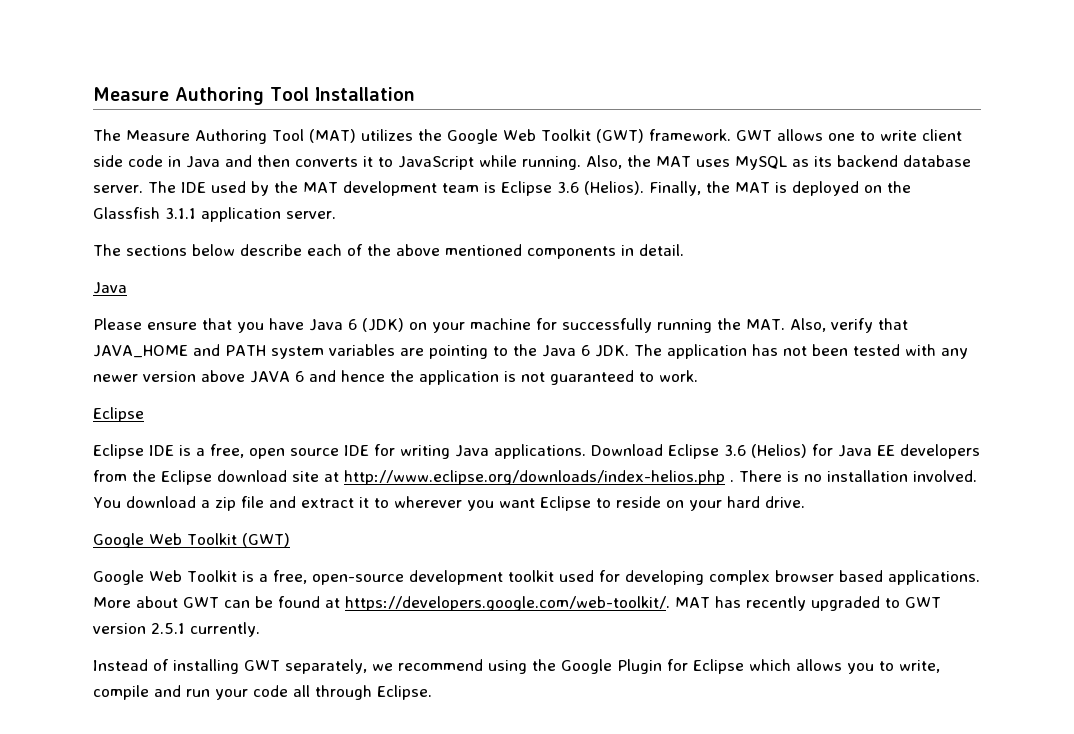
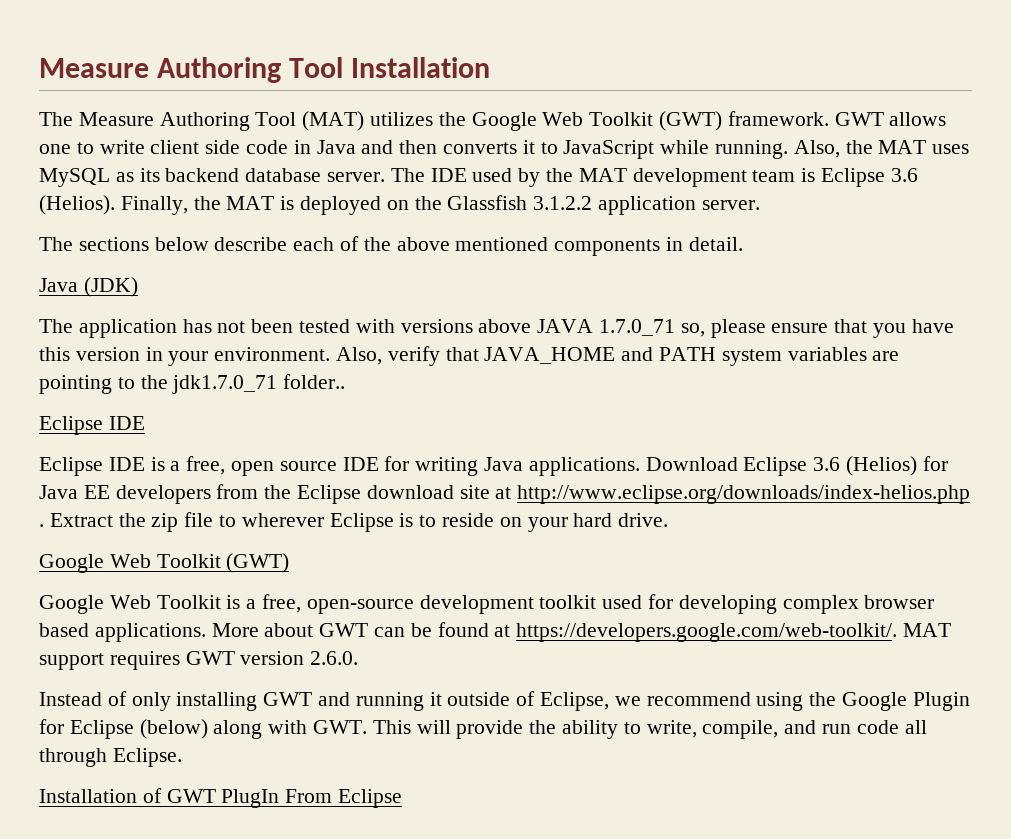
[165,208,196,219] 3.1.1 -> [533,196,593,210] 3.1.2.2
[93,318,785,333] // Please ensure that you have Java 6 (JDK) on your machine for successfully running the MAT. -> [83,277,138,297] [39,319,954,338] [39,347,331,366] (JDK) // The application has not been tested with versions above JAVA 1.7.0_71 so, please ensure that you have this version in your environment.
[541,344,968,359] [93,370,698,385] [93,407,144,422] Java 6 JDK. The application has not been tested with any newer version above JAVA 6 and hence the application is not guaranteed to work. // Eclipse -> [172,374,346,394] [39,416,145,435] jdk1.7.0_71 folder.. // Eclipse IDE
[738,470,977,482] [93,496,591,511] There is no installation involved. You download a zip file and extract it to wherever you want Eclipse -> [49,512,414,532] Extract the zip file to wherever Eclipse is
[714,596,941,611] [93,622,260,637] has recently upgraded to GWT version 2.5.1 currently. -> [39,651,359,670] support requires GWT version 2.6.0.
(169, 665) none -> [131,692,171,711] only
[285,659,367,674] separately, -> [318,691,610,711] and running it outside of Eclipse,
[749,659,874,674] which allows you -> [139,719,619,739] (below) along with GWT. This will provide the ability
[93,685,149,700] compile -> [702,720,779,739] compile,
[215,689,248,700] your -> (852, 729) none
(432, 692) none -> [39,788,403,808] // Installation of GWT PlugIn From Eclipse

